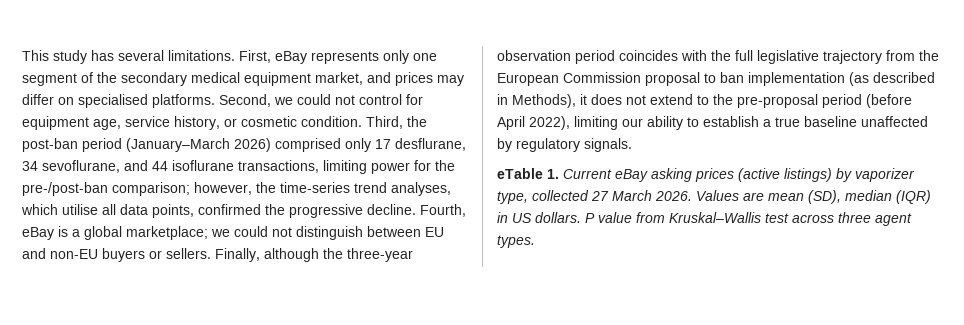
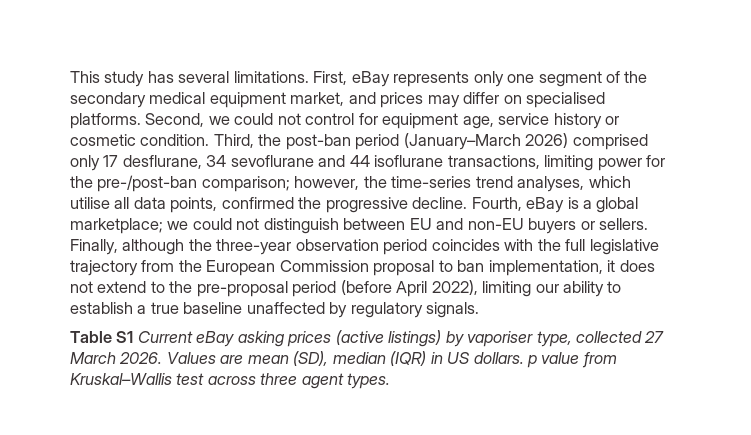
[174,116,220,130] history, -> [553,113,602,129] history
[42,160,120,173] sevoflurane, -> [230,155,314,167] sevoflurane
[748,72,935,86] [497,94,576,108] implementation (as described in Methods), -> [488,260,603,276] implementation,
[497,168,559,179] eTable 1. -> [70,331,134,343] Table S1
[855,168,915,182] vaporizer -> [467,331,534,347] vaporiser
[585,213,595,223] P -> [527,355,538,368] p

